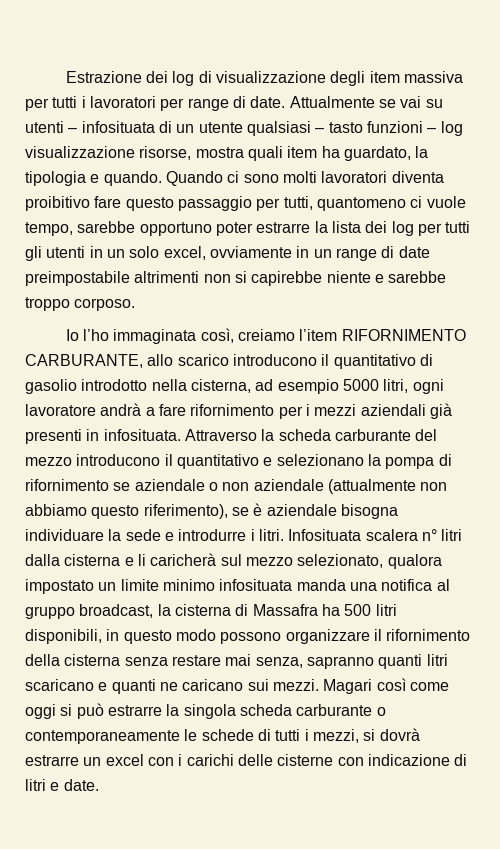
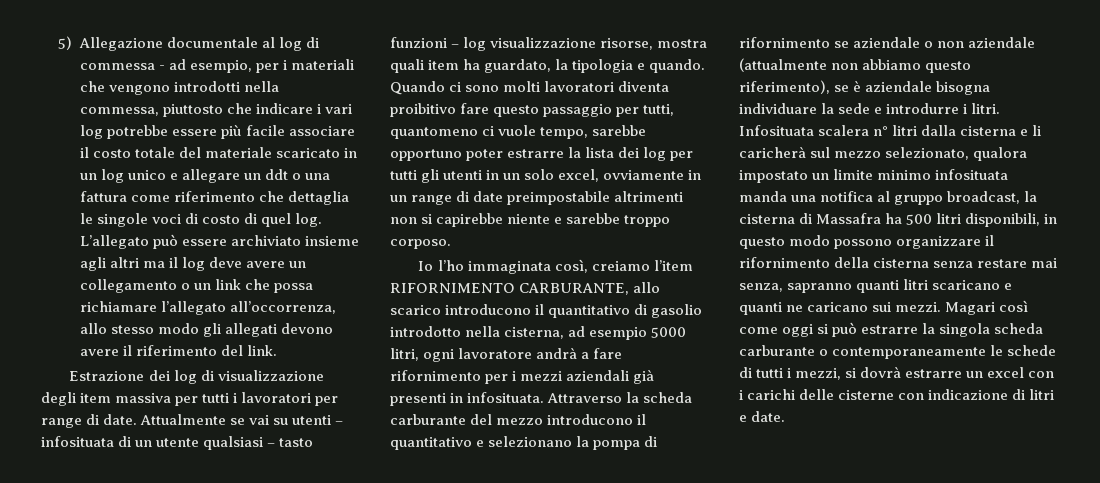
(65, 77) none -> [58,36,319,51] [79,59,354,73] [79,81,279,95] [79,103,352,117] [79,125,355,139] [79,147,357,158] [79,169,330,183] [79,191,349,205] [79,213,322,227] [79,234,359,249] [79,257,306,271] [79,279,313,293] [79,301,336,315] [79,323,333,337] [79,345,277,356] 5) Allegazione documentale al log di commessa - ad esempio, per i materiali che vengono introdotti nella commessa, piuttosto che indicare i vari log potrebbe essere più facile associare il costo totale del materiale scaricato in un log unico e allegare un ddt o una fattura come riferimento che dettaglia le singole voci di costo di quel log. L’allegato può essere archiviato insieme agli altri ma il log deve avere un collegamento o un link che possa richiamare l’allegato all’occorrenza, allo stesso modo gli allegati devono avere il riferimento del link. //

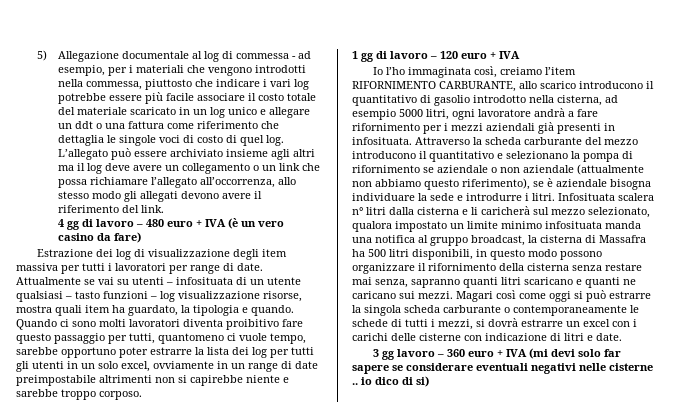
(277, 350) none -> [57,218,284,230] [57,232,141,243] // 4 gg di lavoro – 480 euro + IVA (è un vero casino da fare)
(451, 244) none -> [352,51,520,62] // 1 gg di lavoro – 120 euro + IVA
(786, 416) none -> [373,348,622,360] [352,363,653,374] [352,376,429,387] // 3 gg lavoro – 360 euro + IVA (mi devi solo far sapere se considerare eventuali negativi nelle cisterne .. io dico di si)

